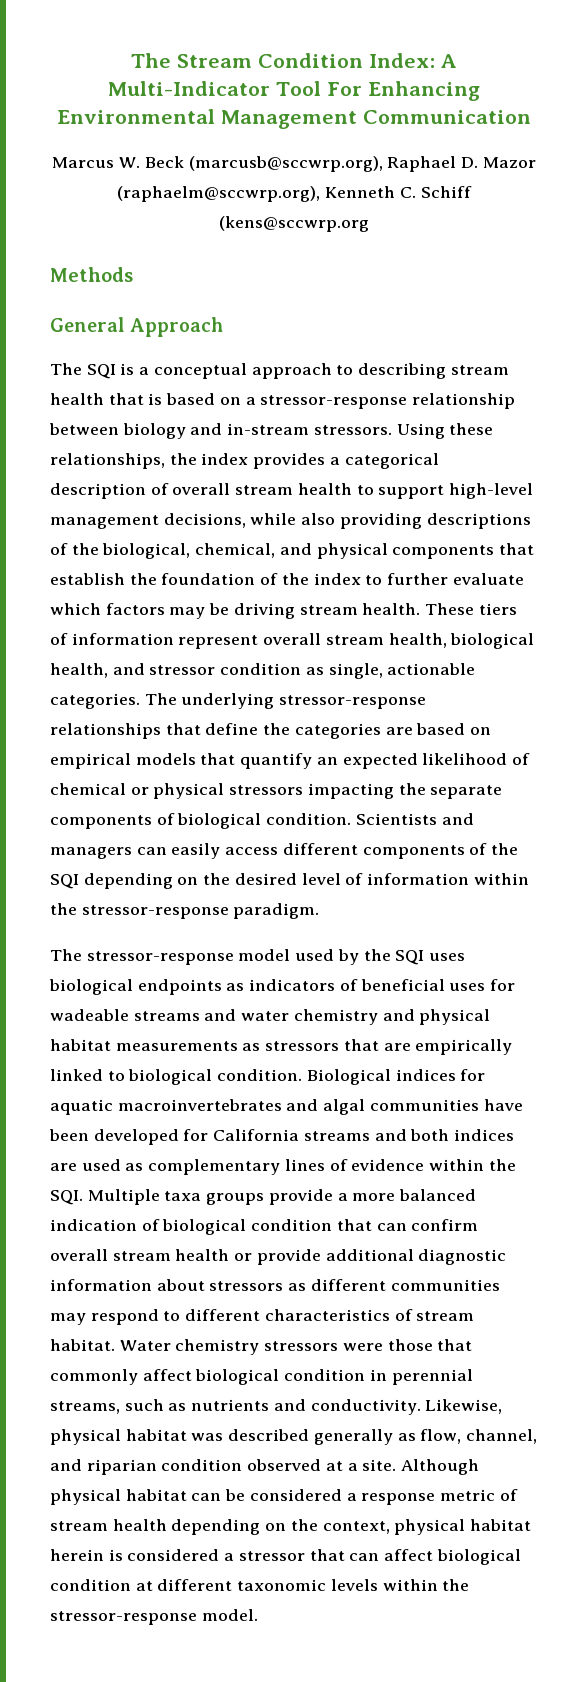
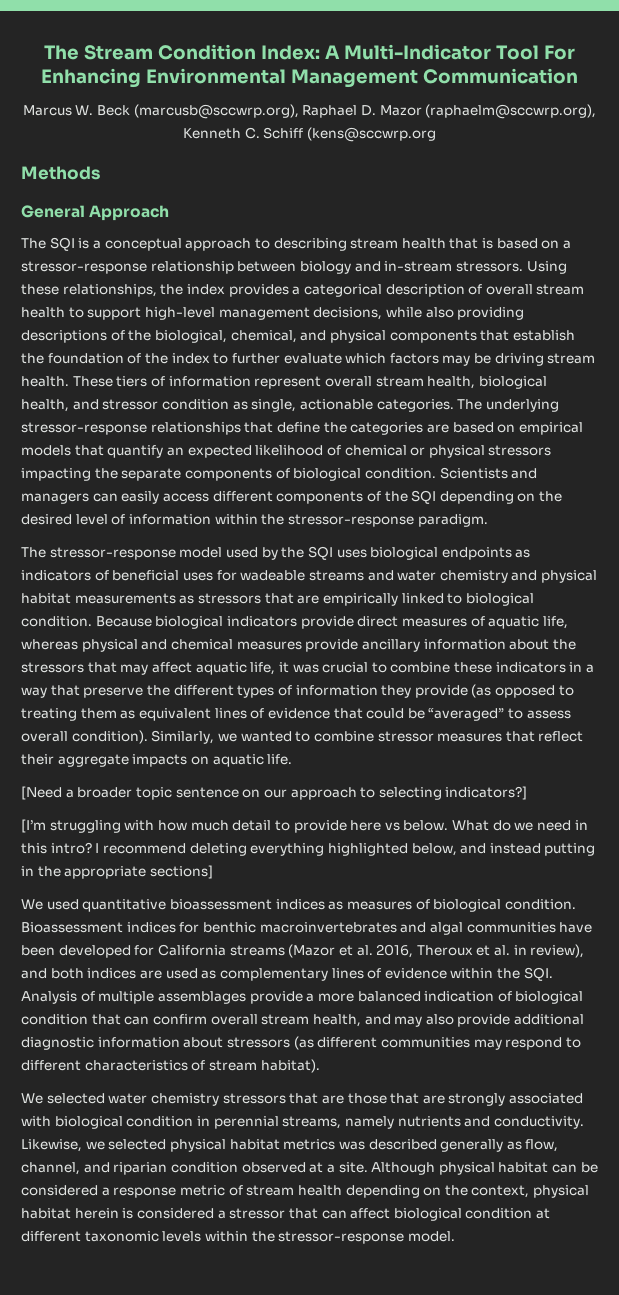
[306,1069,391,1085] Biological -> [95,616,568,629] [21,639,576,652] [21,662,595,675] [21,684,574,698] [21,708,571,721] [21,730,584,744] [21,754,293,767] [21,786,528,800] [21,819,588,833] [21,842,596,856] [21,865,213,879] [21,899,576,912] [21,922,123,933] Because biological indicators provide direct measures of aquatic life, whereas physical and chemical measures provide ancillary information about the stressors that may affect aquatic life, it was crucial to combine these indicators in a way that preserve the different types of information they provide (as opposed to treating them as equivalent lines of evidence that could be “averaged” to assess overall condition). Similarly, we wanted to combine stressor measures that reflect their aggregate impacts on aquatic life. // [Need a broader topic sentence on our approach to selecting indicators?] // [I’m struggling with how much detail to provide here vs below. What do we need in this intro? I recommend deleting everything highlighted below, and instead putting in the appropriate sections] // We used quantitative bioassessment indices as measures of biological condition. Bioassessment
[50,1099,113,1115] aquatic -> [202,922,256,933] benthic
(370, 1136) none -> [288,944,585,958] (Mazor et al. 2016, Theroux et al. in review),
[87,1189,265,1205] Multiple taxa groups -> [21,991,246,1004] Analysis of multiple assemblages
[175,1249,253,1261] health or -> [312,1014,454,1027] health, and may also
[288,1283,307,1291] as -> [293,1036,314,1050] (as
[50,1339,473,1355] [50,1369,192,1385] habitat. Water chemistry stressors were those that commonly affect -> [260,1059,320,1073] [21,1093,584,1106] [21,1116,51,1127] habitat). // We selected water chemistry stressors that are those that are strongly associated with
[124,1399,187,1411] such as -> [344,1116,394,1129] namely
[50,1429,187,1445] physical habitat -> [85,1139,336,1152] we selected physical habitat metrics

